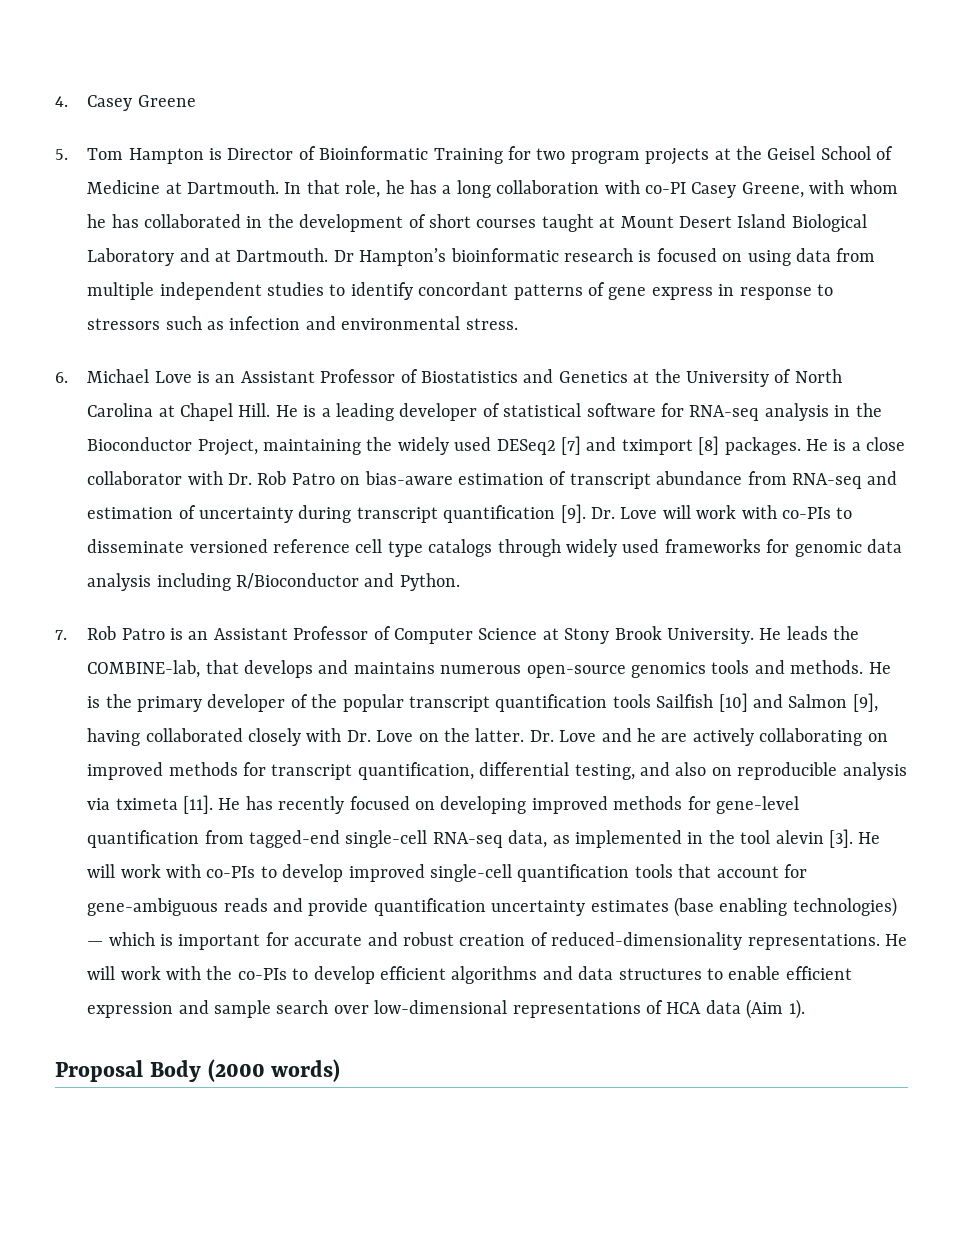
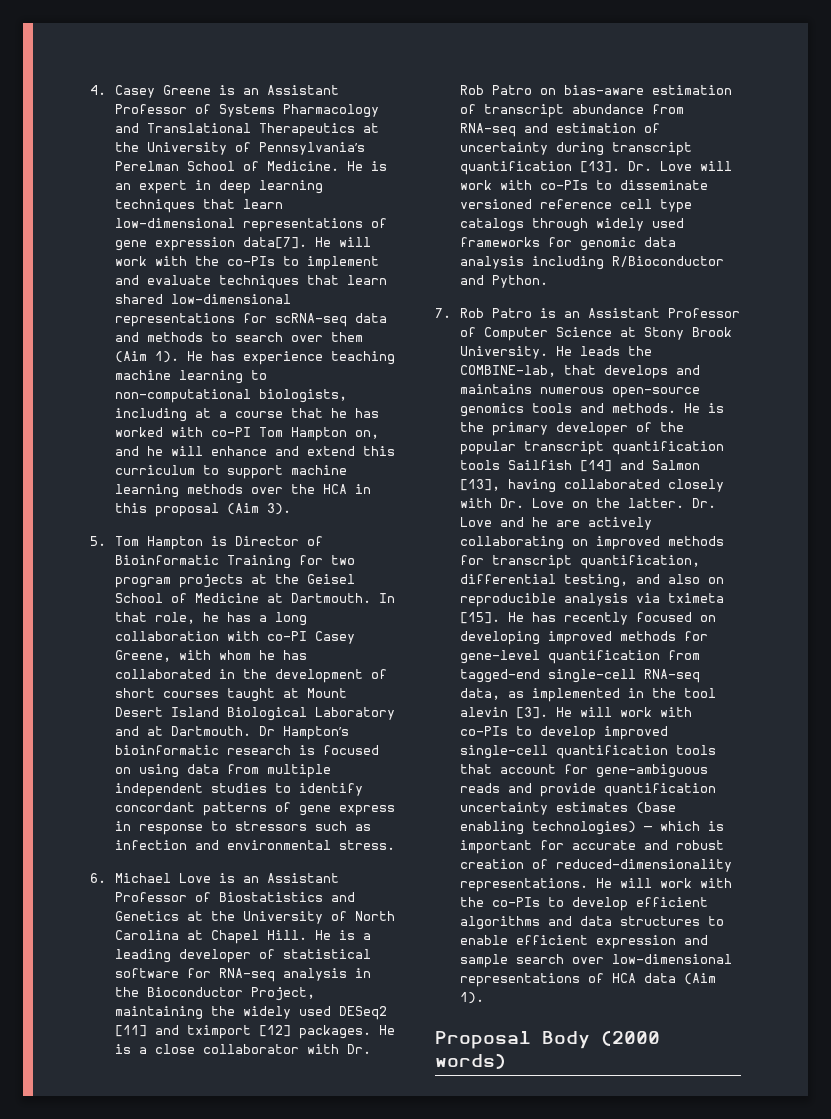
(196, 101) none -> [219,85,340,95] [115,104,380,118] [115,123,380,137] [115,142,366,155] [115,161,388,171] [115,180,324,194] [115,199,284,213] [115,218,388,232] [115,237,372,251] [115,256,380,270] [115,275,388,289] [115,294,292,304] [115,313,388,327] [115,332,364,342] [115,351,396,365] [115,370,268,384] [115,389,348,403] [115,408,380,422] [115,427,380,441] [115,446,396,456] [115,465,348,479] [115,484,372,498] [115,503,292,517] is an Assistant Professor of Systems Pharmacology and Translational Therapeutics at the University of Pennsylvania’s Perelman School of Medicine. He is an expert in deep learning techniques that learn low-dimensional representations of gene expression data[7]. He will work with the co-PIs to implement and evaluate techniques that learn shared low-dimensional representations for scRNA-seq data and methods to search over them (Aim 1). He has experience teaching machine learning to non-computational biologists, including at a course that he has worked with co-PI Tom Hampton on, and he will enhance and extend this curriculum to support machine learning methods over the HCA in this proposal (Aim 3).
[560,436,581,455] [7] -> [115,1025,148,1037] [11]
[698,436,720,455] [8] -> [259,1025,292,1037] [12]
[560,504,586,523] [9]. -> [580,161,621,173] [13].
[718,693,748,712] [10] -> [580,460,613,472] [14]
[852,693,878,712] [9], -> [460,479,501,491] [13],
[182,795,213,814] [11]. -> [460,612,501,624] [15].

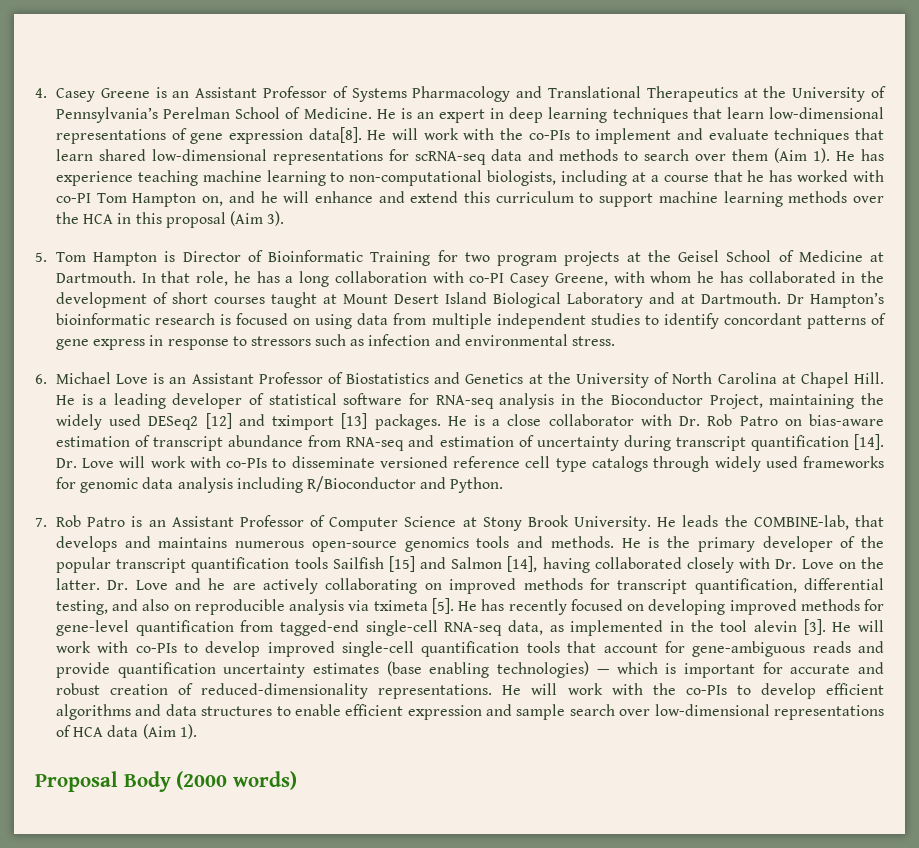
[243,237,308,249] data[7]. -> [308,127,362,143] data[8].
[115,1025,148,1037] [11] -> [205,413,232,429] [12]
[259,1025,292,1037] [12] -> [341,413,368,429] [13]
[580,161,621,173] [13]. -> [853,434,884,450] [14].
[580,460,613,472] [14] -> [388,556,415,572] [15]
[460,479,501,491] [13], -> [507,556,538,572] [14],
[460,612,501,624] [15]. -> [431,598,454,614] [5].

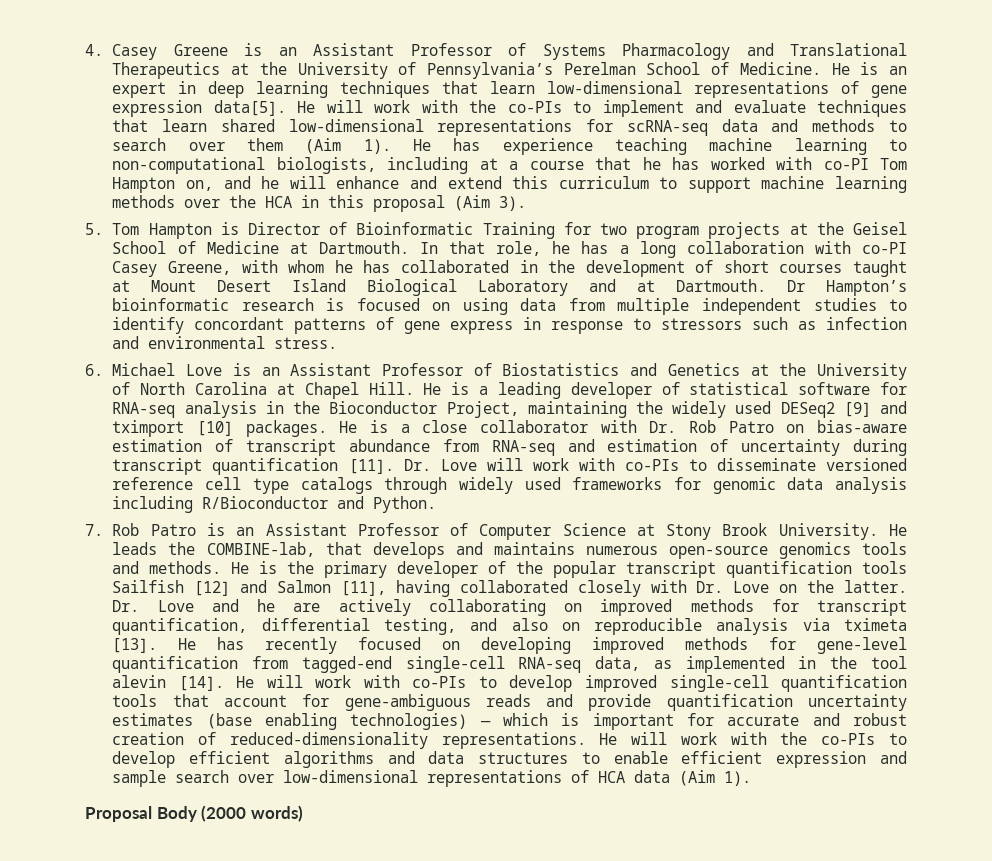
[308,127,362,143] data[8]. -> [213,100,286,116] data[5].
[205,413,232,429] [12] -> [843,402,871,417] [9]
[341,413,368,429] [13] -> [197,421,234,436] [10]
[853,434,884,450] [14]. -> [348,459,394,474] [11].
[388,556,415,572] [15] -> [194,581,231,596] [12]
[507,556,538,572] [14], -> [340,581,386,596] [11],
[431,598,454,614] [5]. -> [112,638,158,653] [13].
[803,619,826,635] [3]. -> [178,676,224,691] [14].

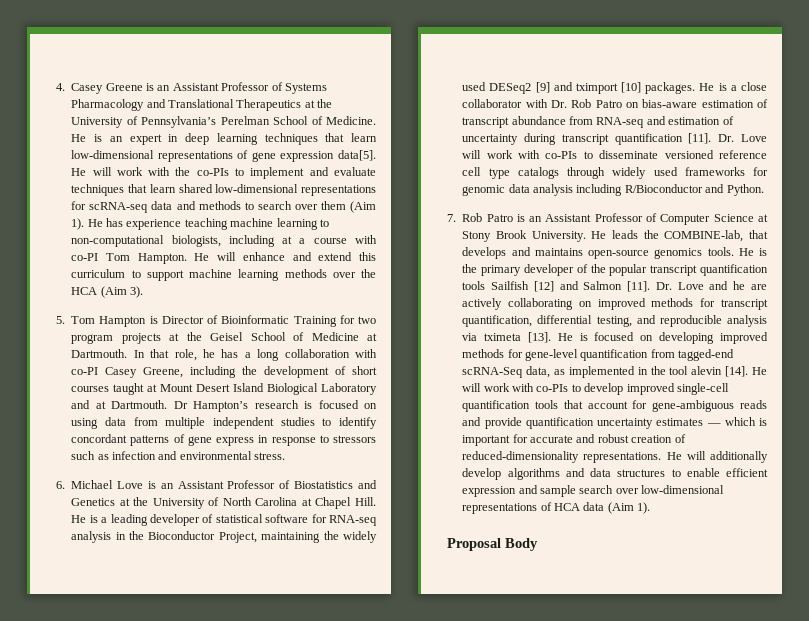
[595,157,907,170] [112,176,280,193] that he has worked with co-PI Tom Hampton on, and he -> [355,235,377,244] [71,253,210,264] with co-PI Tom Hampton. He
[301,195,446,212] in this proposal -> (98, 291) none
[241,260,538,273] with whom he has collaborated in -> [190,366,237,378] including
[112,298,230,311] bioinformatic -> (249, 406) none
[585,546,658,555] numerous -> (583, 252) none
[862,542,907,555] [112,561,222,574] tools and methods. -> [707,247,734,256] tools.
[340,580,907,597] [11], having collaborated closely with Dr. Love on the latter. -> [627,281,651,292] [11].
[511,618,580,631] also on -> (656, 319) none
[217,637,338,654] has recently -> [579,333,588,341] is
[405,656,582,673] single-cell RNA-seq -> [462,367,524,378] scRNA-Seq
[206,713,468,730] (base enabling technologies) -> (704, 422) none
[680,732,907,745] [112,751,271,768] work with the co-PIs to develop efficient -> [710,451,768,463] [462,468,502,480] additionally develop
[201,805,303,822] (2000 words) -> (538, 544) none

